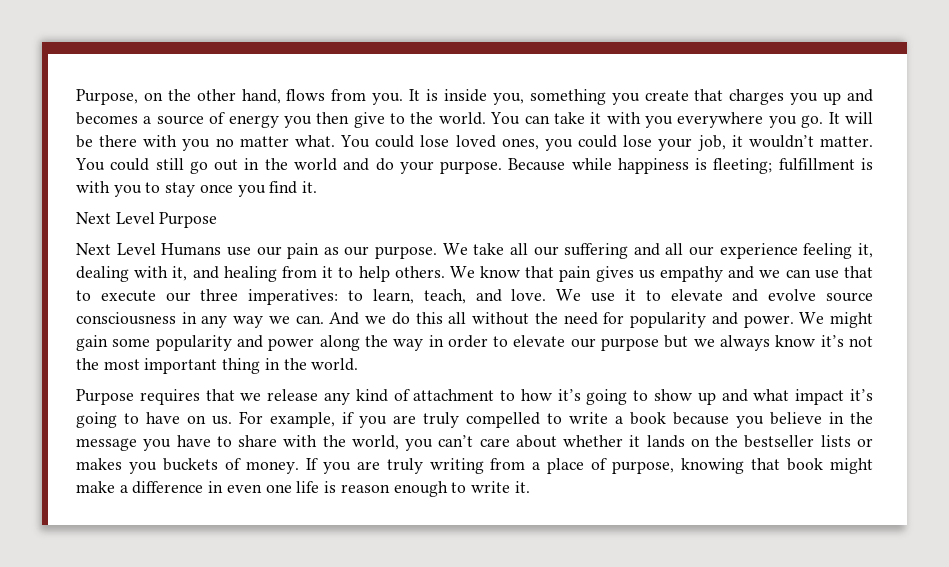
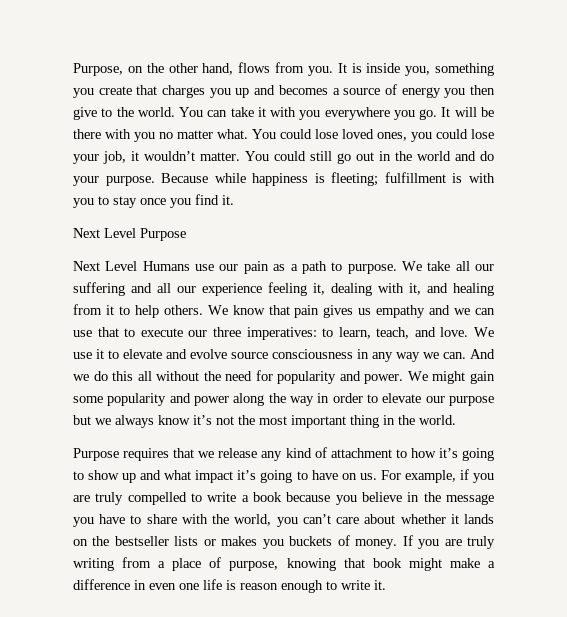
[344,246,370,256] our -> [290,261,343,274] a path to

